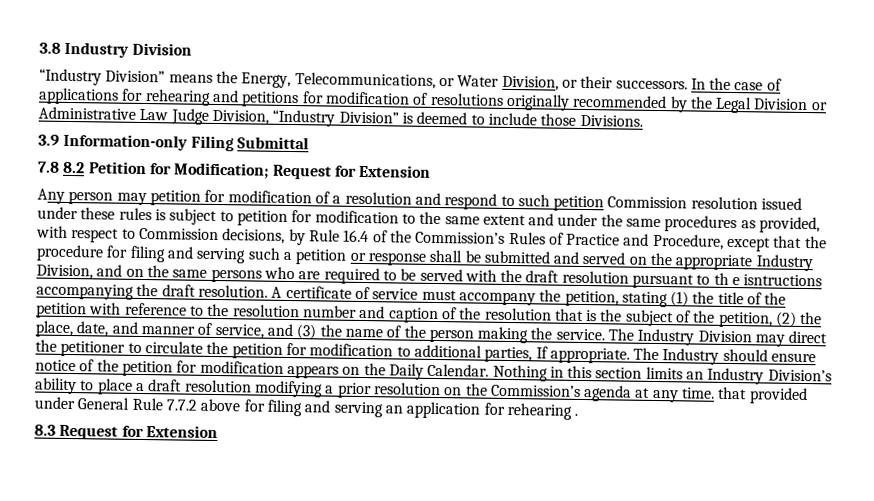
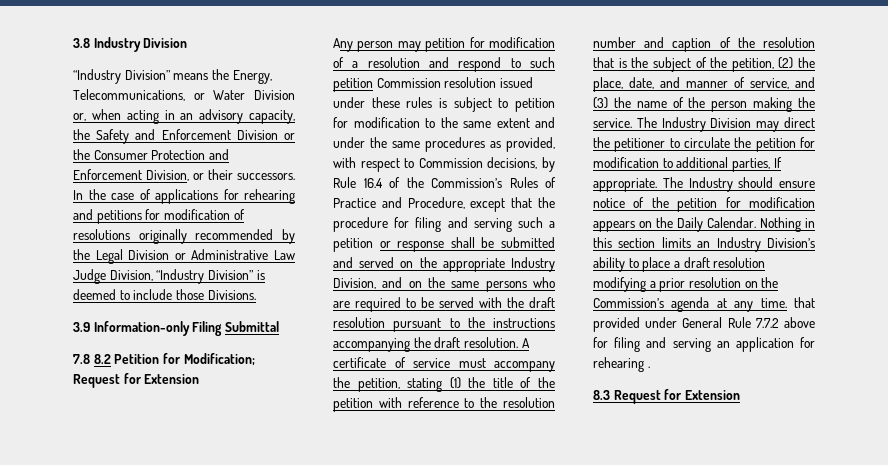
(500, 81) none -> [254,90,295,100] [73,109,295,124] [73,129,295,144] [73,149,229,160] [73,169,142,180] Division or, when acting in an advisory capacity, the Safety and Enforcement Division or the Consumer Protection and Enforcement
[713,272,823,287] th e isntructions -> [467,317,555,328] the instructions

